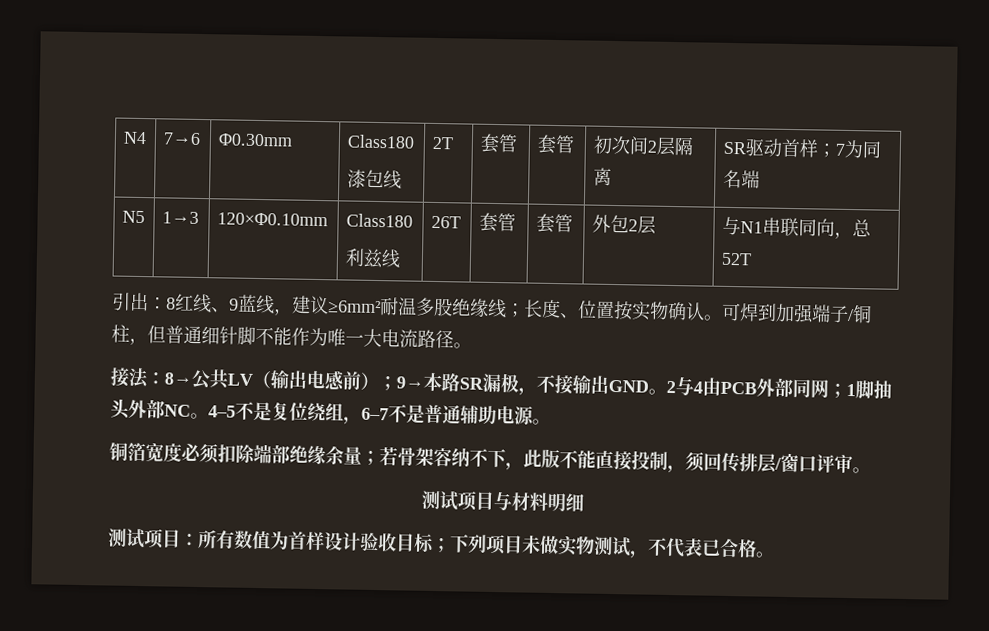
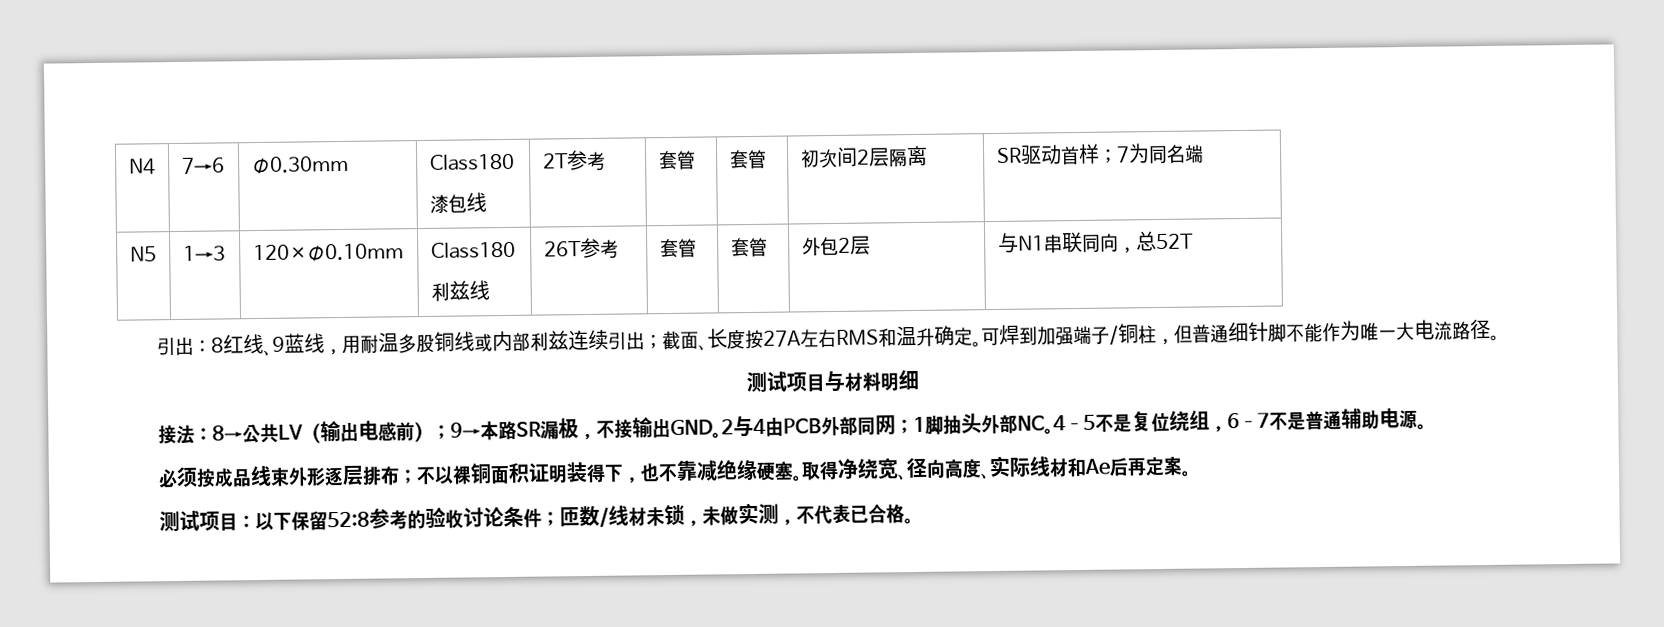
(454, 143) none -> [565,149,606,171] 参考
(461, 222) none -> [579,237,619,259] 参考
[292,295,705,321] 建议≥6mm²耐温多股绝缘线；长度、位置按实物确认 -> [342,325,974,354] 用耐温多股铜线或内部利兹连续引出；截面、长度按27A左右RMS和温升确定
(472, 345) none -> [746,369,919,393] // 测试项目与材料明细
[109,442,871,474] [420,490,584,512] [108,528,631,557] 铜箔宽度必须扣除端部绝缘余量；若骨架容纳不下，此版不能直接投制，须回传排层/窗口评审。 // 测试项目与材料明细 // 测试项目：所有数值为首样设计验收目标；下列项目未做实物测试 -> [158,455,1193,489] [159,502,780,532] 必须按成品线束外形逐层排布；不以裸铜面积证明装得下，也不靠减绝缘硬塞。取得净绕宽、径向高度、实际线材和Ae后再定案。 // 测试项目：以下保留52:8参考的验收讨论条件；匝数/线材未锁，未做实测

